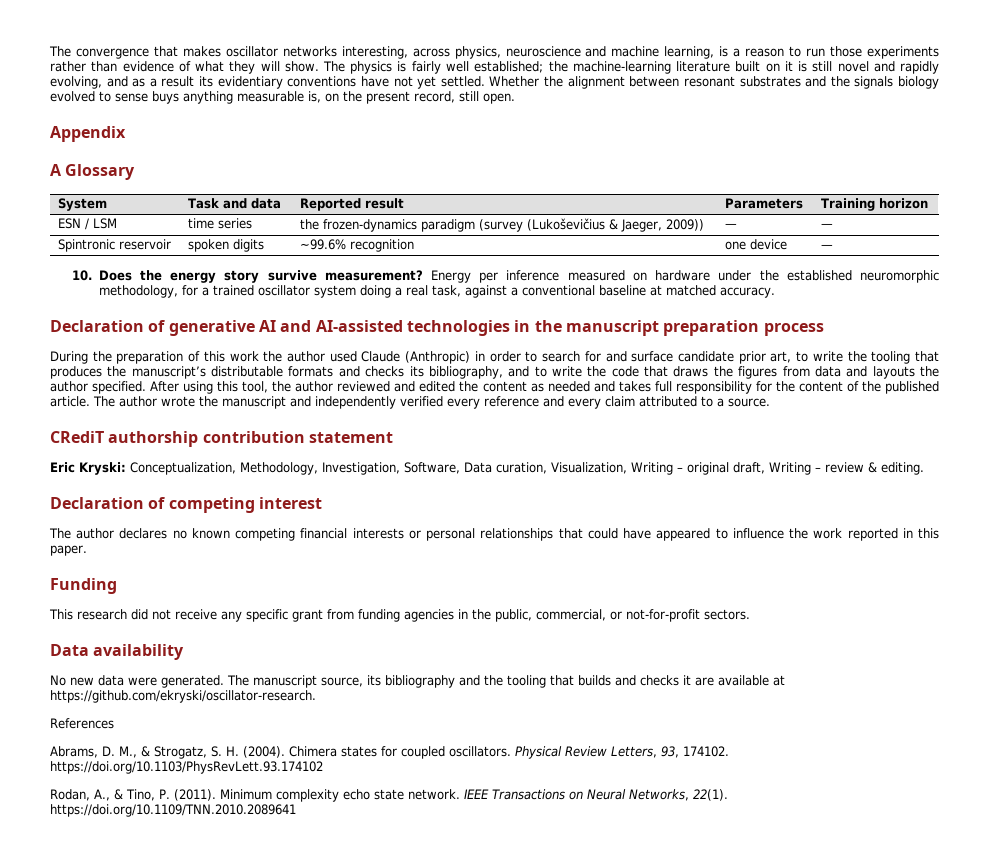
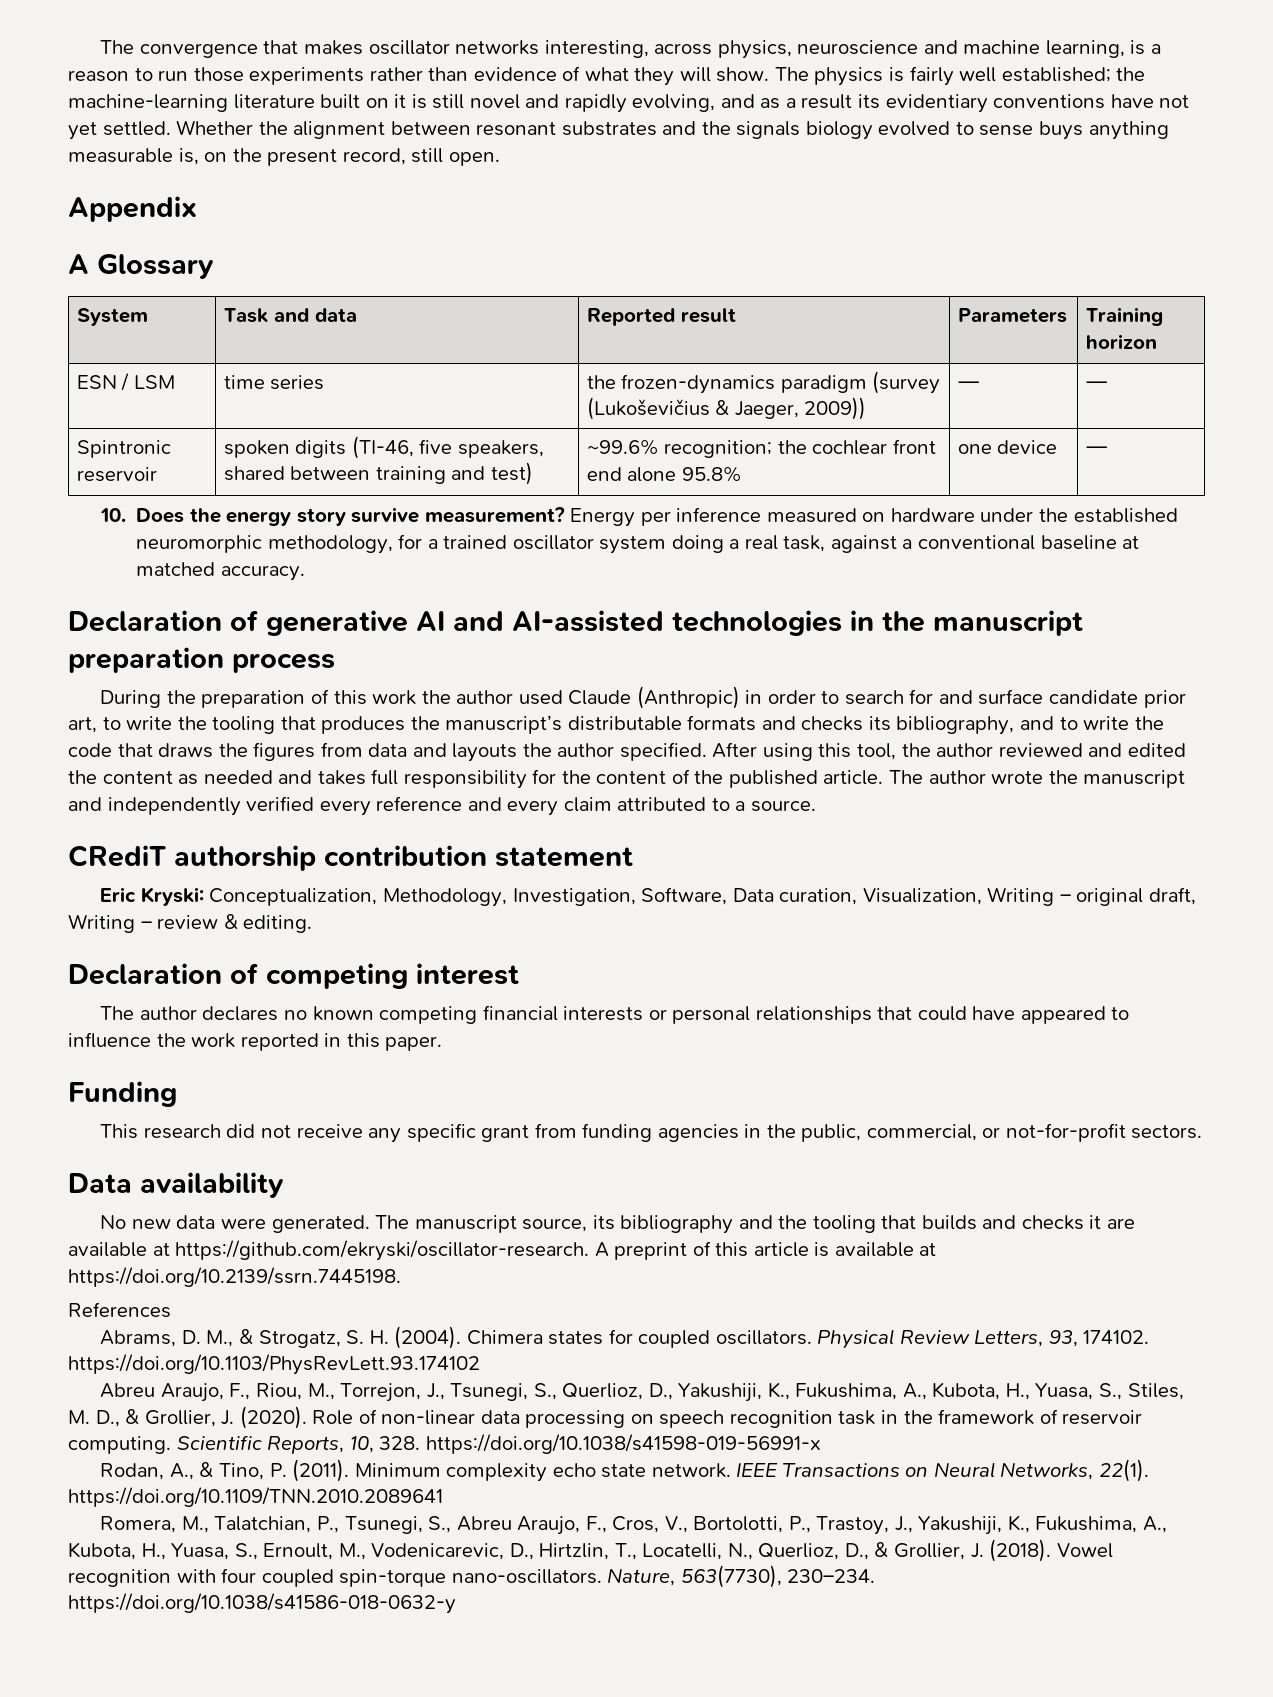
[299,239,414,252] | ~99.6% recognition -> [351,436,544,459] [223,462,533,485] [586,439,936,458] [586,466,742,482] (TI-46, five speakers, shared between training and test) | ~99.6% recognition; the cochlear front end alone 95.8%
(316, 696) none -> [594,1241,937,1260] [68,1267,401,1287] A preprint of this article is available at https://doi.org/10.2139/ssrn.7445198.
(323, 767) none -> [100,1382,1184,1402] [68,1406,1143,1429] [68,1434,821,1454] // Abreu Araujo, F., Riou, M., Torrejon, J., Tsunegi, S., Querlioz, D., Yakushiji, K., Fukushima, A., Kubota, H., Yuasa, S., Stiles, M. D., & Grollier, J. (2020). Role of non-linear data processing on speech recognition task in the framework of reservoir computing. Scientific Reports, 10, 328. https://doi.org/10.1038/s41598-019-56991-x
(296, 810) none -> [100,1515,1167,1535] [68,1539,1113,1562] [68,1565,876,1588] [68,1593,456,1614] // Romera, M., Talatchian, P., Tsunegi, S., Abreu Araujo, F., Cros, V., Bortolotti, P., Trastoy, J., Yakushiji, K., Fukushima, A., Kubota, H., Yuasa, S., Ernoult, M., Vodenicarevic, D., Hirtzlin, T., Locatelli, N., Querlioz, D., & Grollier, J. (2018). Vowel recognition with four coupled spin-torque nano-oscillators. Nature, 563(7730), 230–234. https://doi.org/10.1038/s41586-018-0632-y

